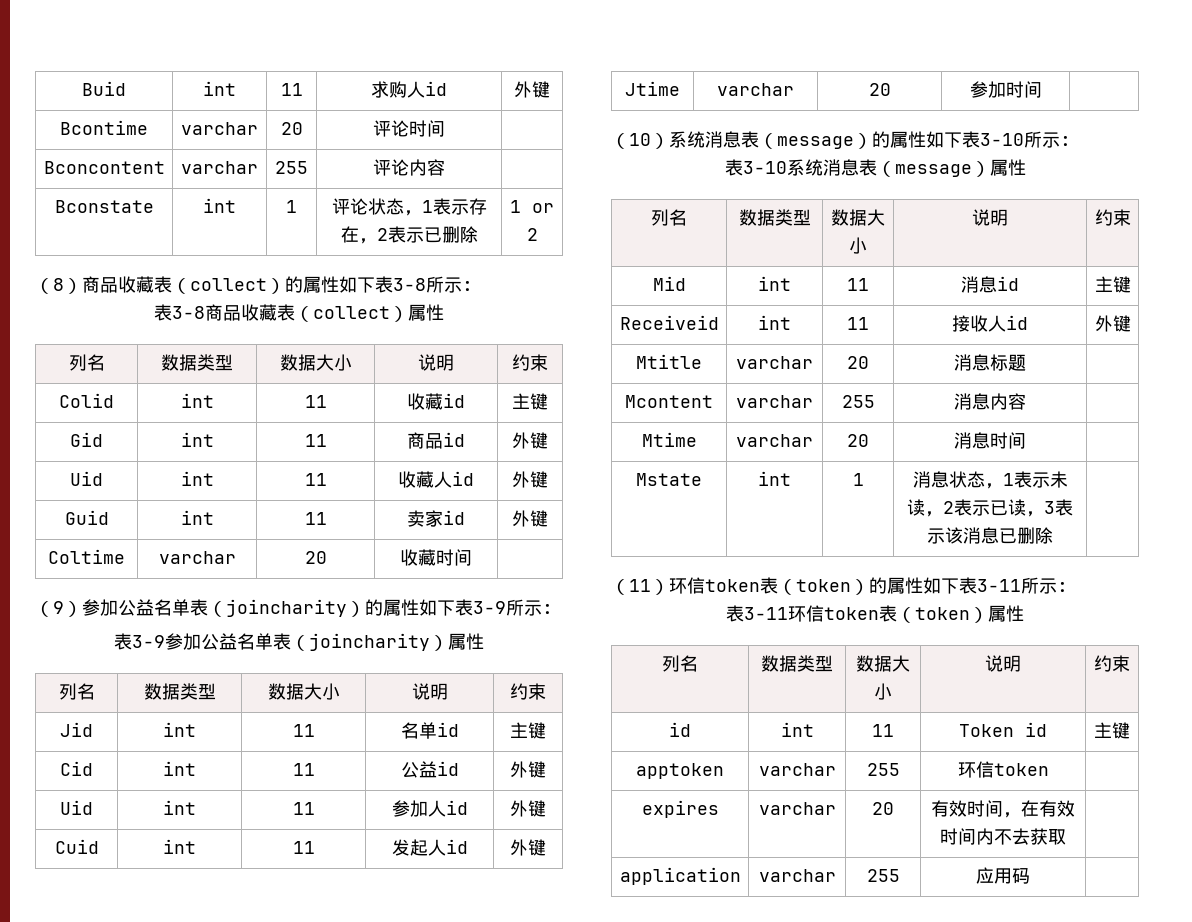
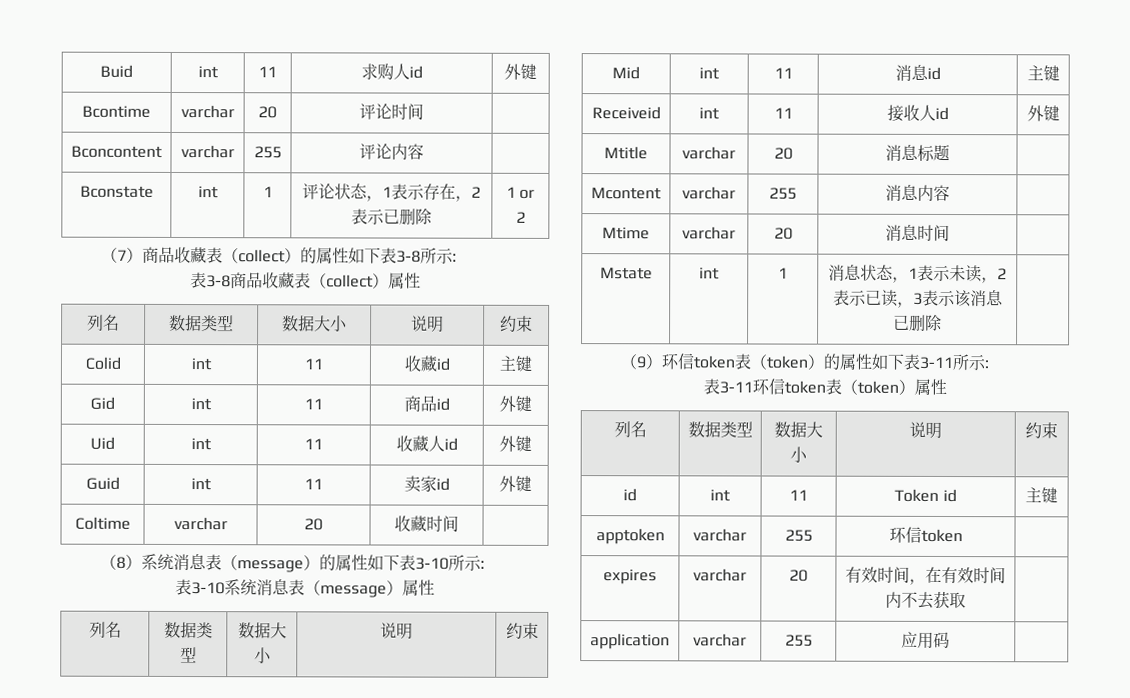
[53,278,64,291] 8 -> [116,249,127,261] 7
[53,599,553,617] [114,633,484,651] [58,683,95,700] [143,683,216,700] [267,683,340,700] [411,683,448,700] [510,683,546,700] [60,722,93,737] [163,722,196,737] [292,724,315,737] [400,722,459,739] [510,722,546,739] [60,761,93,776] [163,761,196,776] [292,763,315,776] [400,761,459,778] [510,761,546,778] [60,800,93,815] [163,800,196,815] [292,802,315,815] [391,800,468,817] [510,800,546,817] [54,839,99,854] [163,839,196,854] [292,841,315,854] [391,839,468,856] [510,839,546,856] [625,81,680,96] [717,83,794,96] [868,83,891,96] [969,81,1042,98] [611,133,651,149] 9）参加公益名单表（joincharity）的属性如下表3-9所示: // 表3-9参加公益名单表（joincharity）属性 // 列名 | 数据类型 | 数据大小 | 说明 | 约束 // Jid | int | 11 | 名单id | 主键 // Cid | int | 11 | 公益id | 外键 // Uid | int | 11 | 参加人id | 外键 // Cuid | int | 11 | 发起人id | 外键 // Jtime | varchar | 20 | 参加时间 | // （10 -> [115,556,126,569] 8
[629,579,651,592] 11 -> [635,356,646,369] 9

